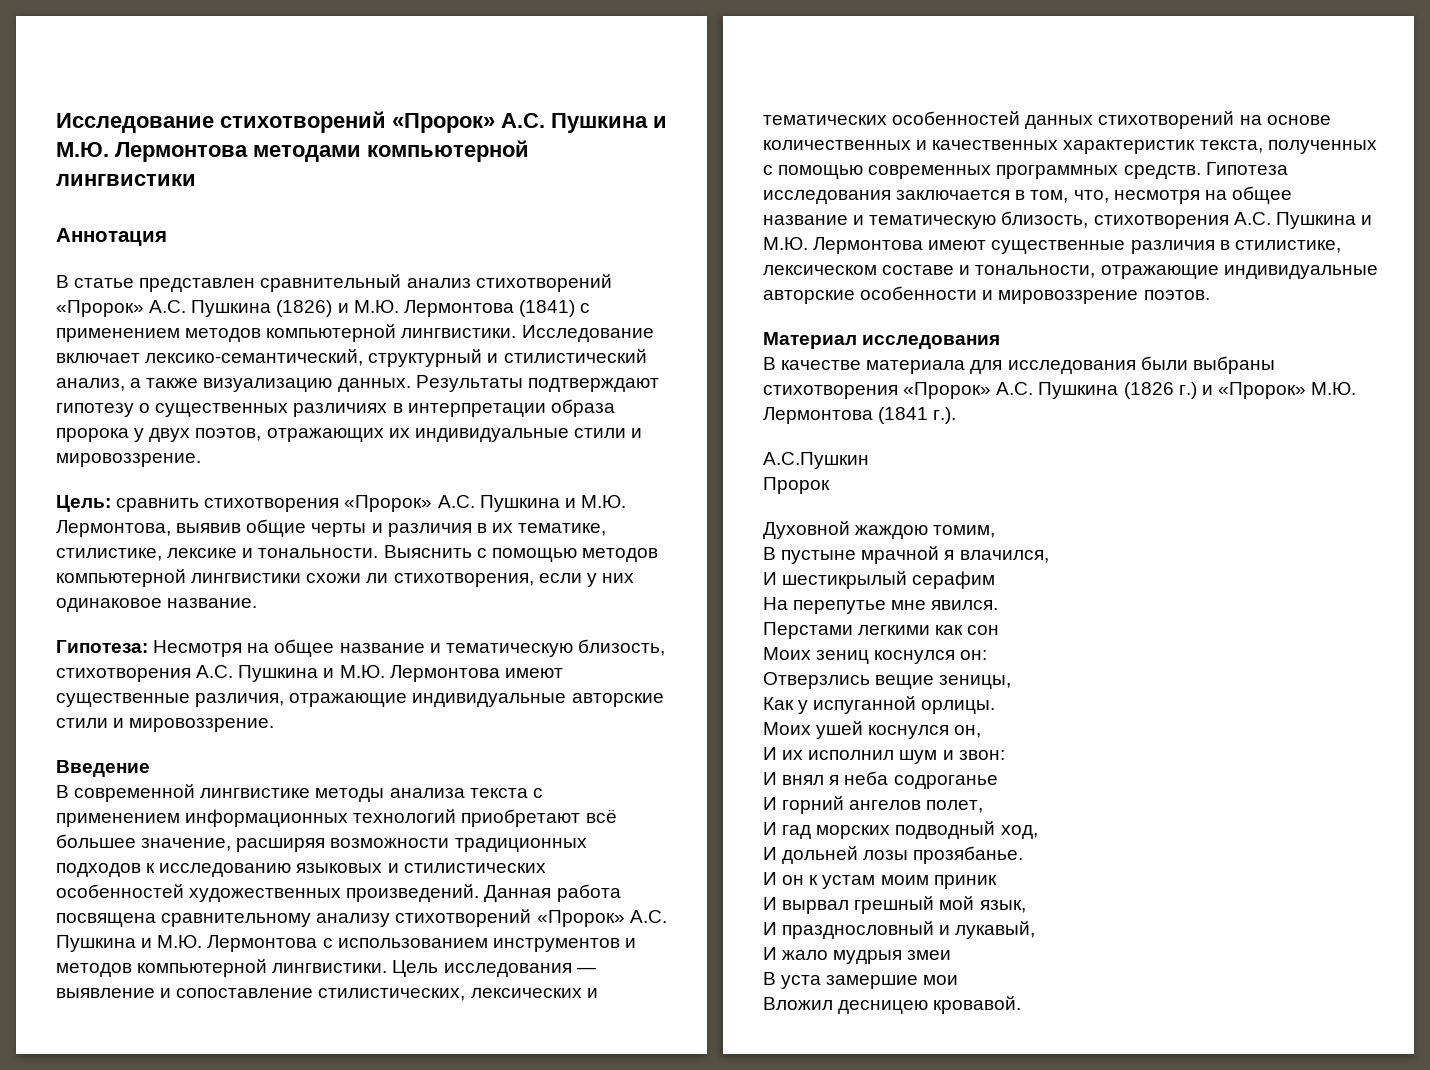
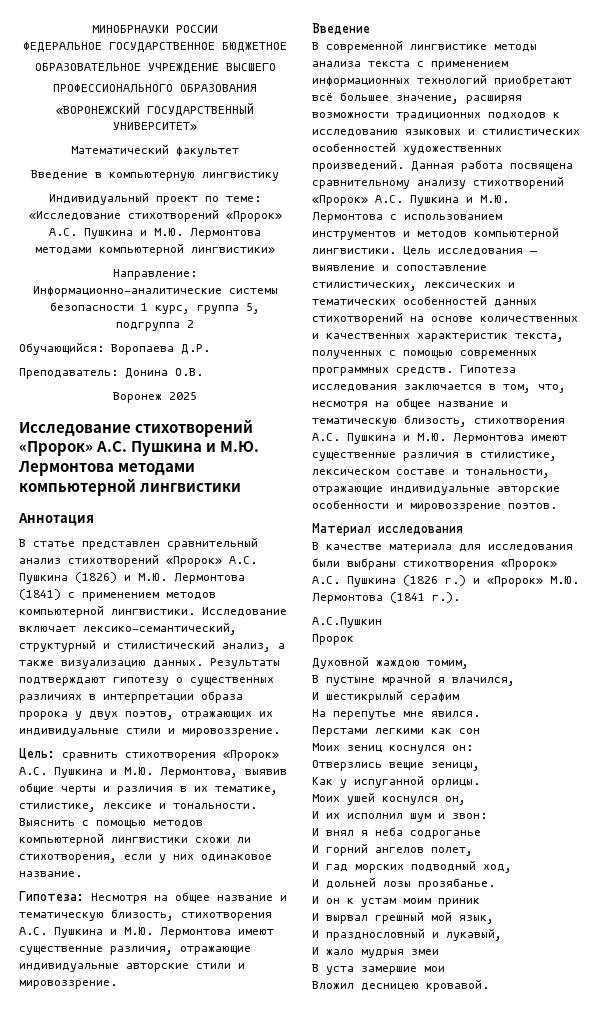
(56, 123) none -> [92,25,218,33] [23,42,287,52] [34,63,276,73] [53,84,257,93] [56,102,254,116] [113,122,197,131] [71,144,239,157] [31,170,279,181] [49,192,261,205] [28,209,282,222] [49,228,261,239] [35,243,275,256] [113,269,197,280] [32,286,278,297] [50,302,260,314] [116,320,194,331] [19,342,210,355] [19,368,203,379] [113,392,197,403] МИНОБРНАУКИ РОССИИ // ФЕДЕРАЛЬНОЕ ГОСУДАРСТВЕННОЕ БЮДЖЕТНОЕ // ОБРАЗОВАТЕЛЬНОЕ УЧРЕЖДЕНИЕ ВЫСШЕГО // ПРОФЕССИОНАЛЬНОГО ОБРАЗОВАНИЯ // «ВОРОНЕЖСКИЙ ГОСУДАРСТВЕННЫЙ УНИВЕРСИТЕТ» // Математический факультет // Введение в компьютерную лингвистику // Индивидуальный проект по теме: «Исследование стихотворений «Пророк» А.С. Пушкина и М.Ю. Лермонтова методами компьютерной лингвистики» // Направление: Информационно-аналитические системы безопасности 1 курс, группа 5, подгруппа 2 // Обучающийся: Воропаева Д.Р. // Преподаватель: Донина О.В. // Воронеж 2025 //

